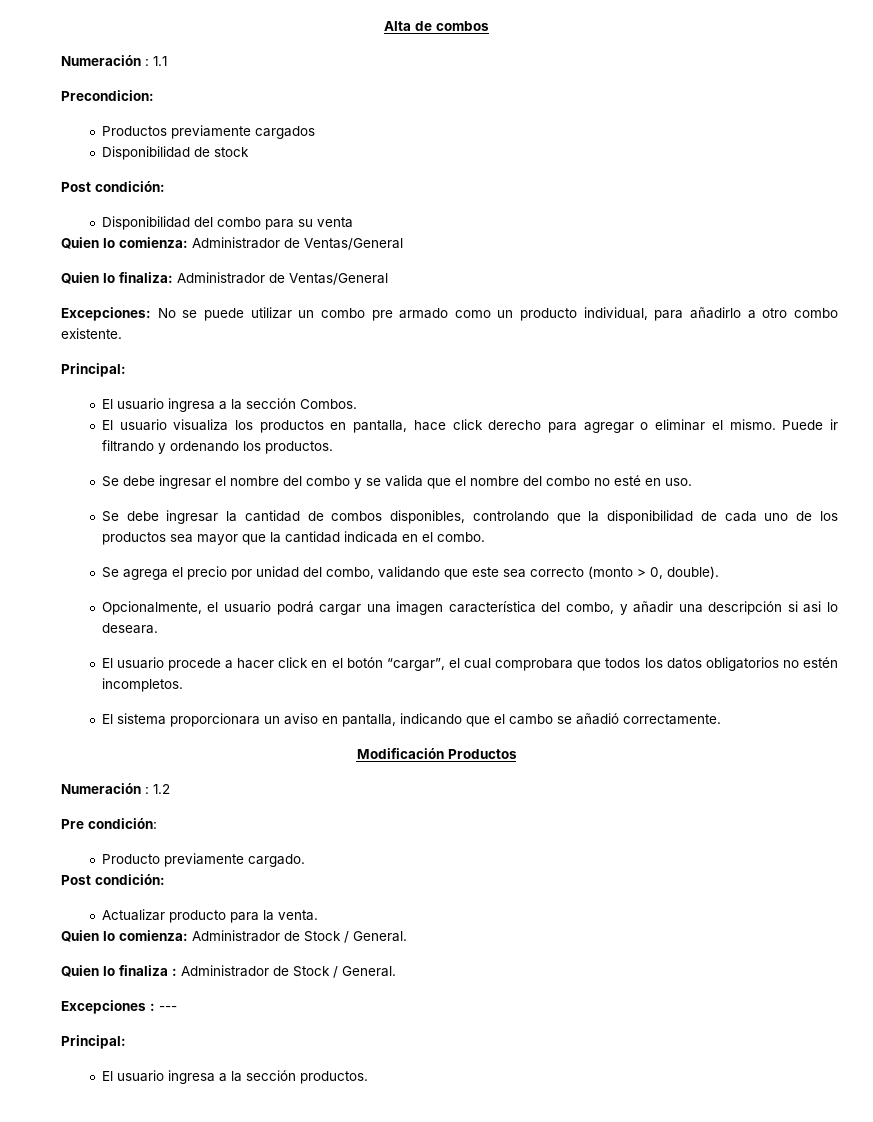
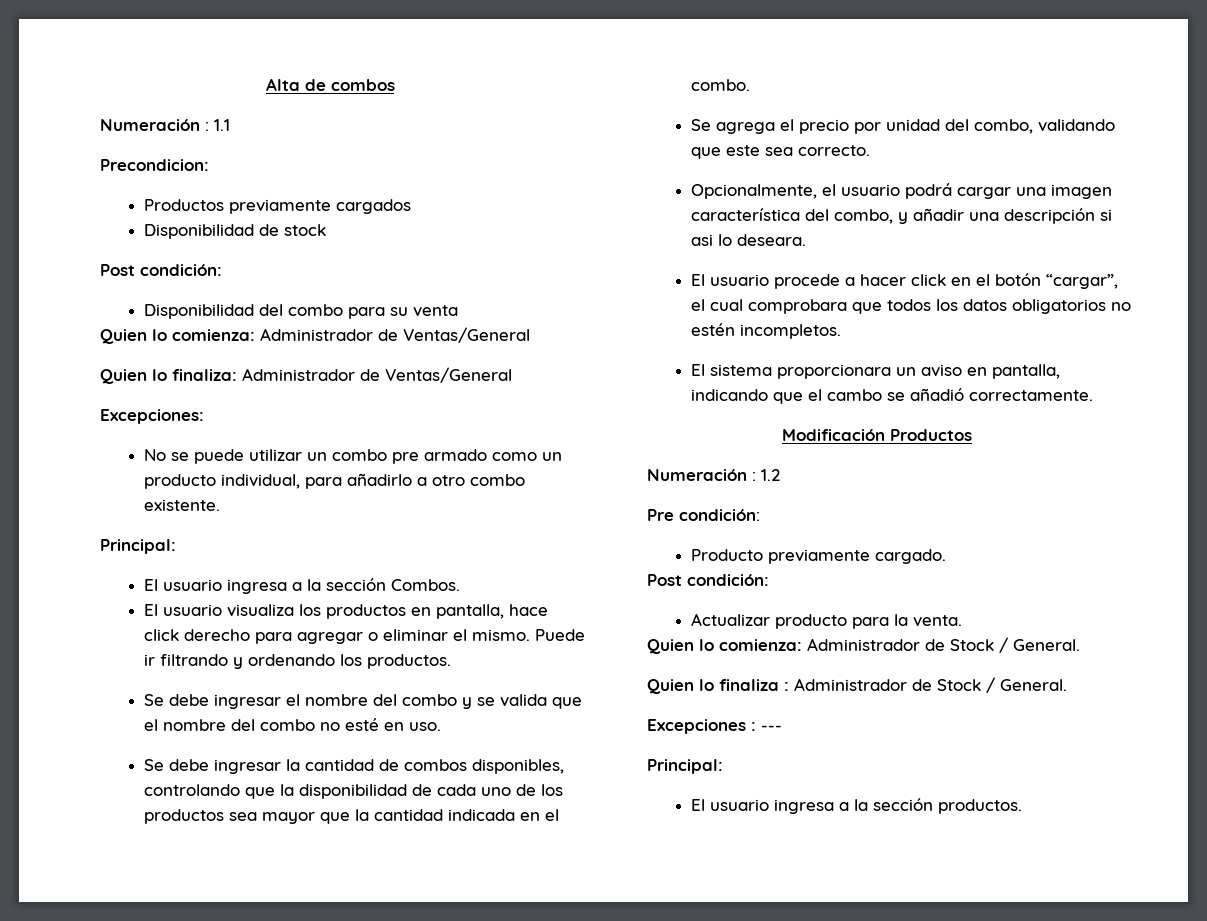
(151, 314) none -> (205, 416) //
[529,566,719,579] correcto (monto > 0, double). -> [797,145,870,156] correcto.

